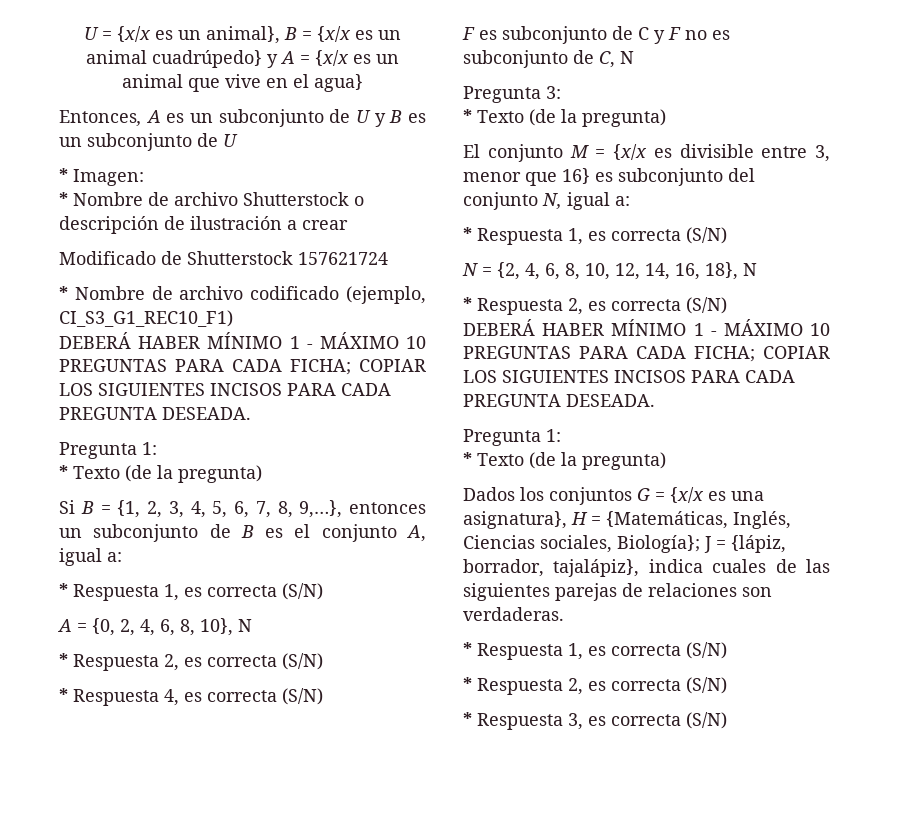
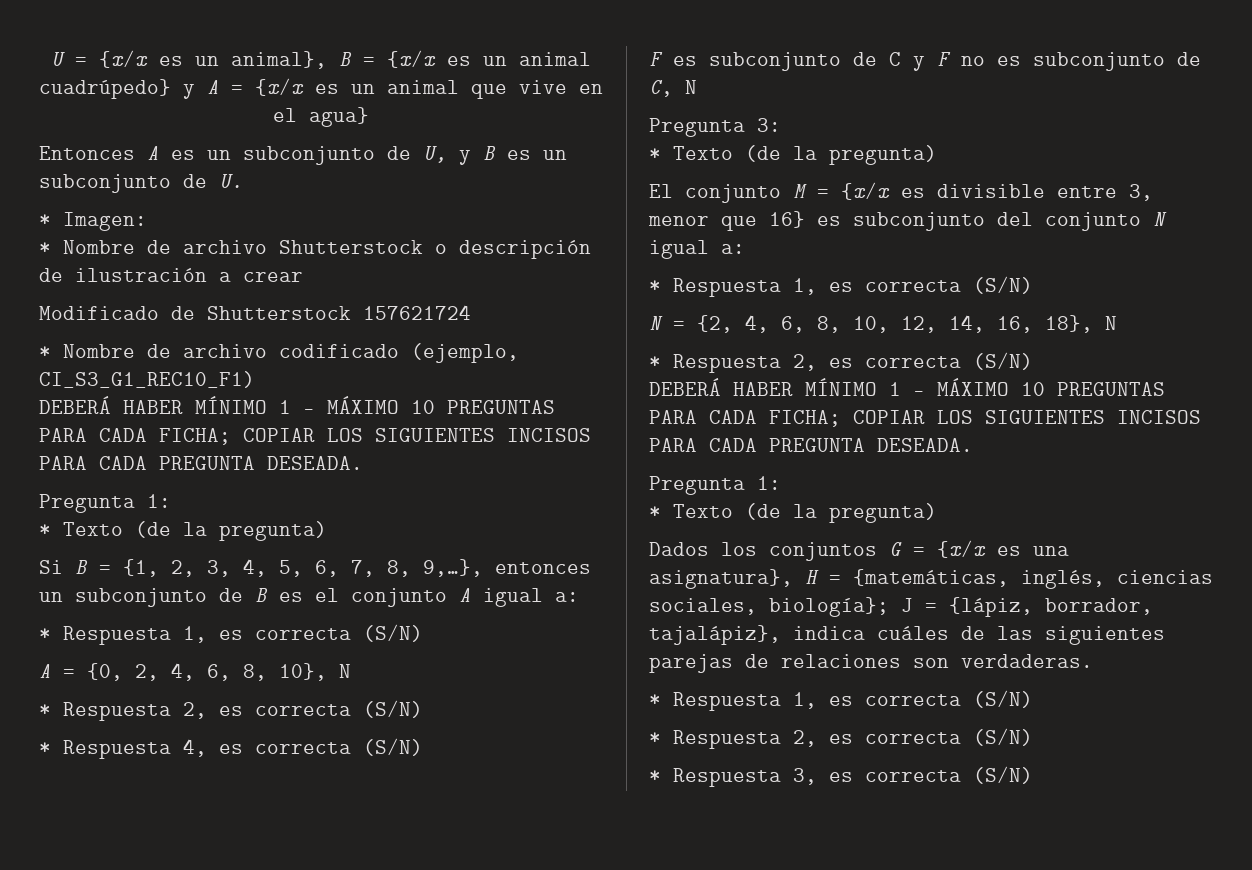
[59,110,142,126] Entonces, -> [39,146,135,160] Entonces
[356,110,371,123] U -> [423,146,447,163] U,
[223,134,238,147] U -> [219,174,243,188] U.
[405,525,426,542] A, -> [459,588,471,602] A
[542,193,562,209] N, -> [1153,212,1167,226] N
[606,511,791,529] [463,535,700,553] {Matemáticas, Inglés, Ciencias sociales, Biología}; -> [853,569,1213,589] [649,597,889,617] {matemáticas, inglés, ciencias sociales, biología};
[712,559,767,573] cuales -> [877,626,949,640] cuáles

